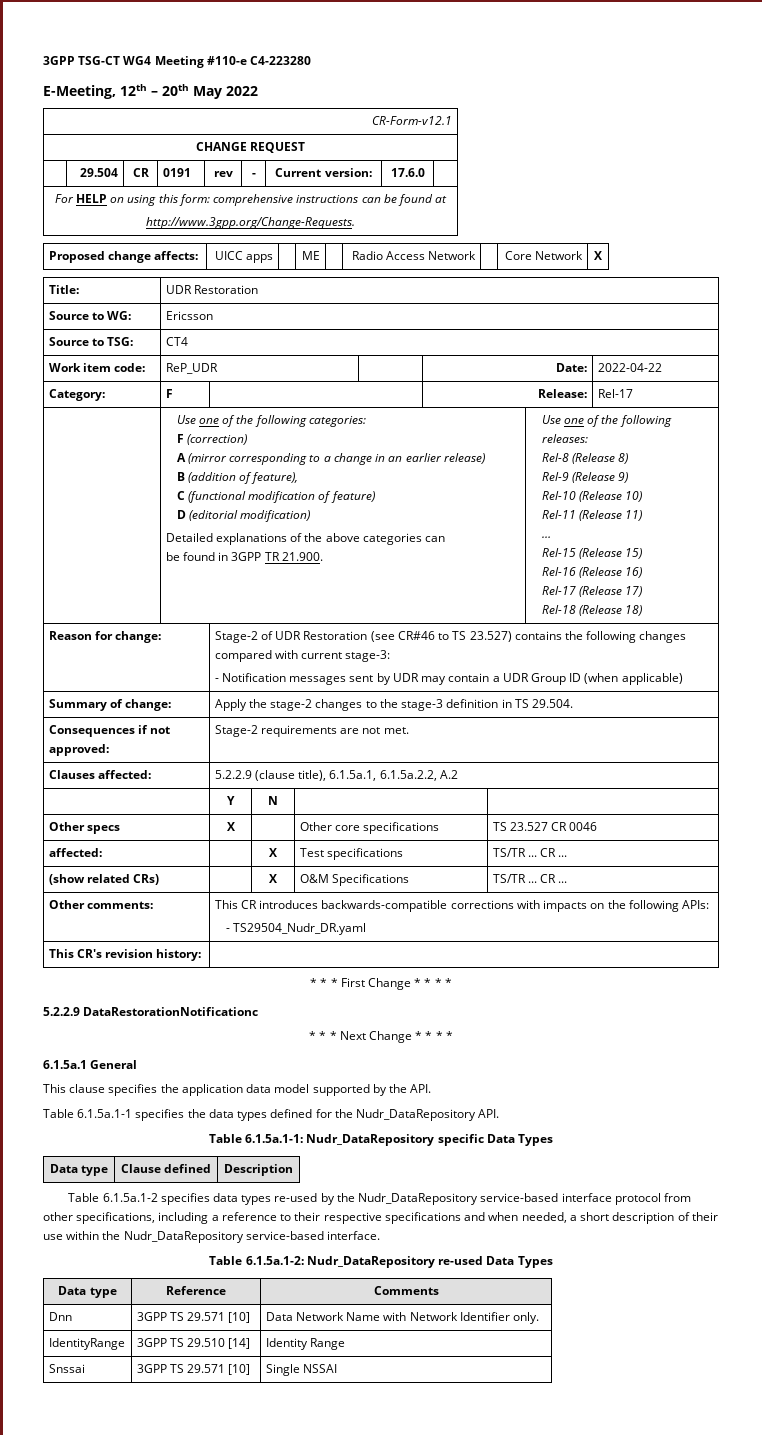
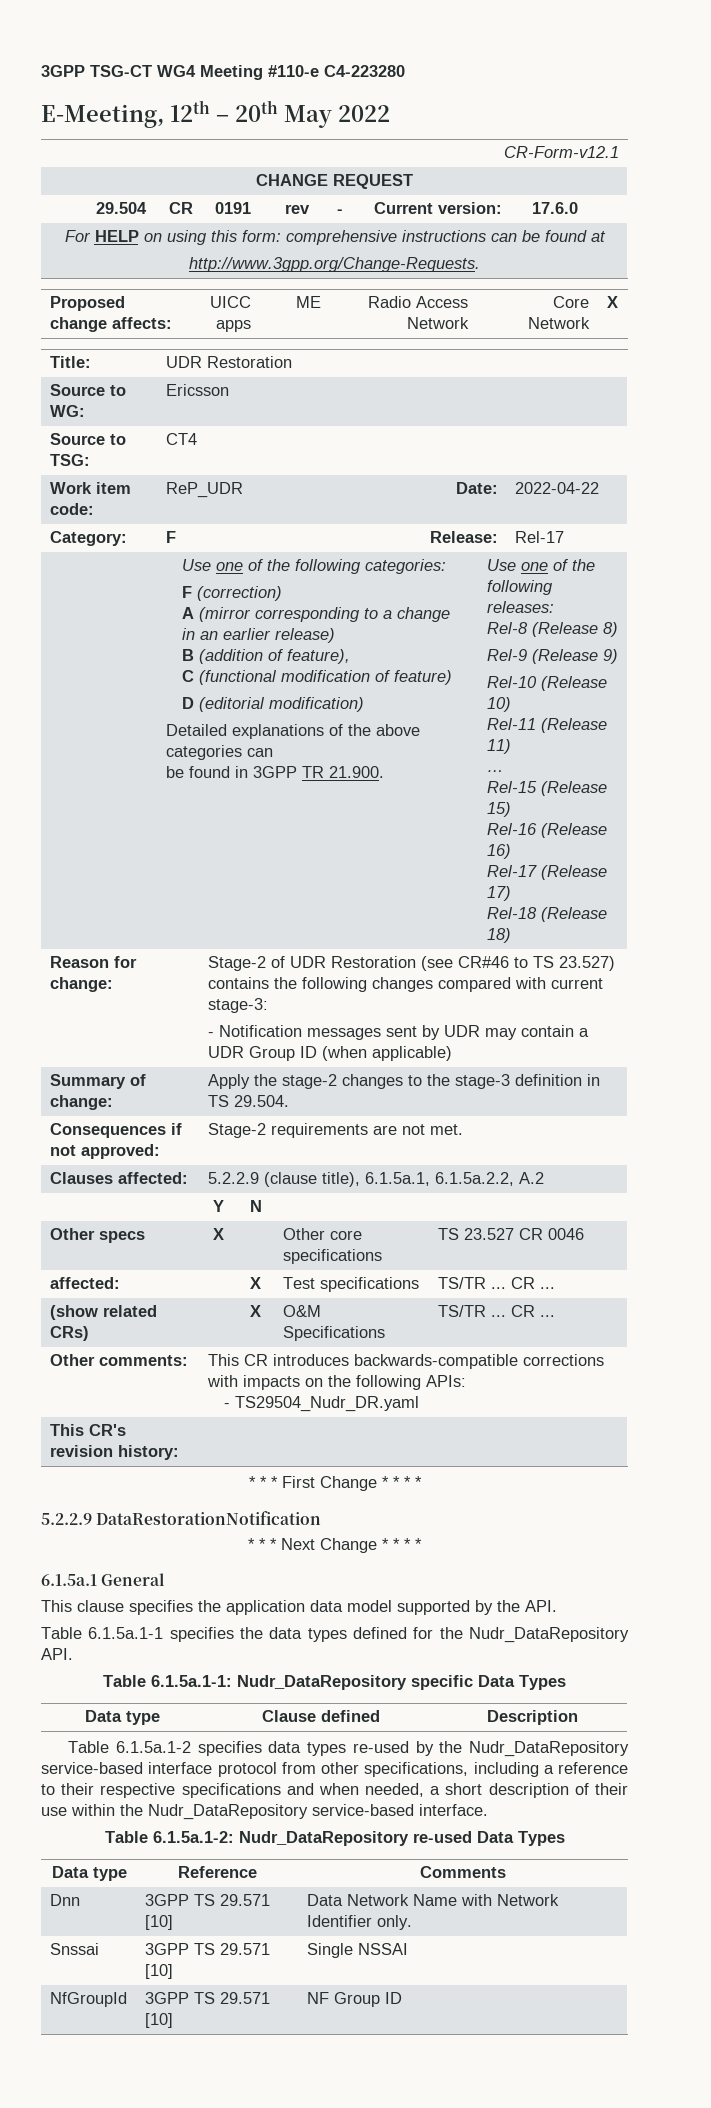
[83,1007,259,1016] DataRestorationNotificationc -> [96,1511,322,1525] DataRestorationNotification
[48,1338,125,1350] [136,1338,251,1349] [265,1338,345,1350] // IdentityRange | 3GPP TS 29.510 [14] | Identity Range -> (412, 1922) none
(337, 1368) none -> [49,1992,127,2007] [144,1992,270,2004] [144,2013,173,2028] [306,1992,402,2007] // NfGroupId | 3GPP TS 29.571 [10] | NF Group ID

